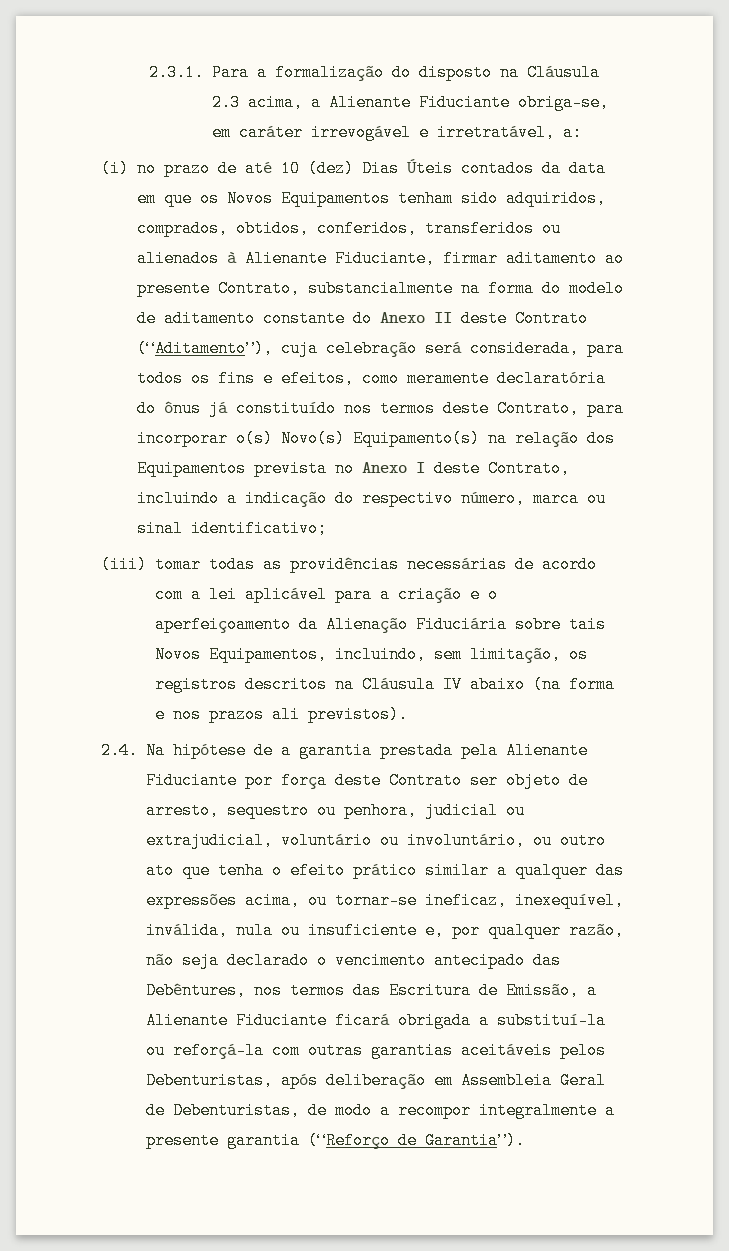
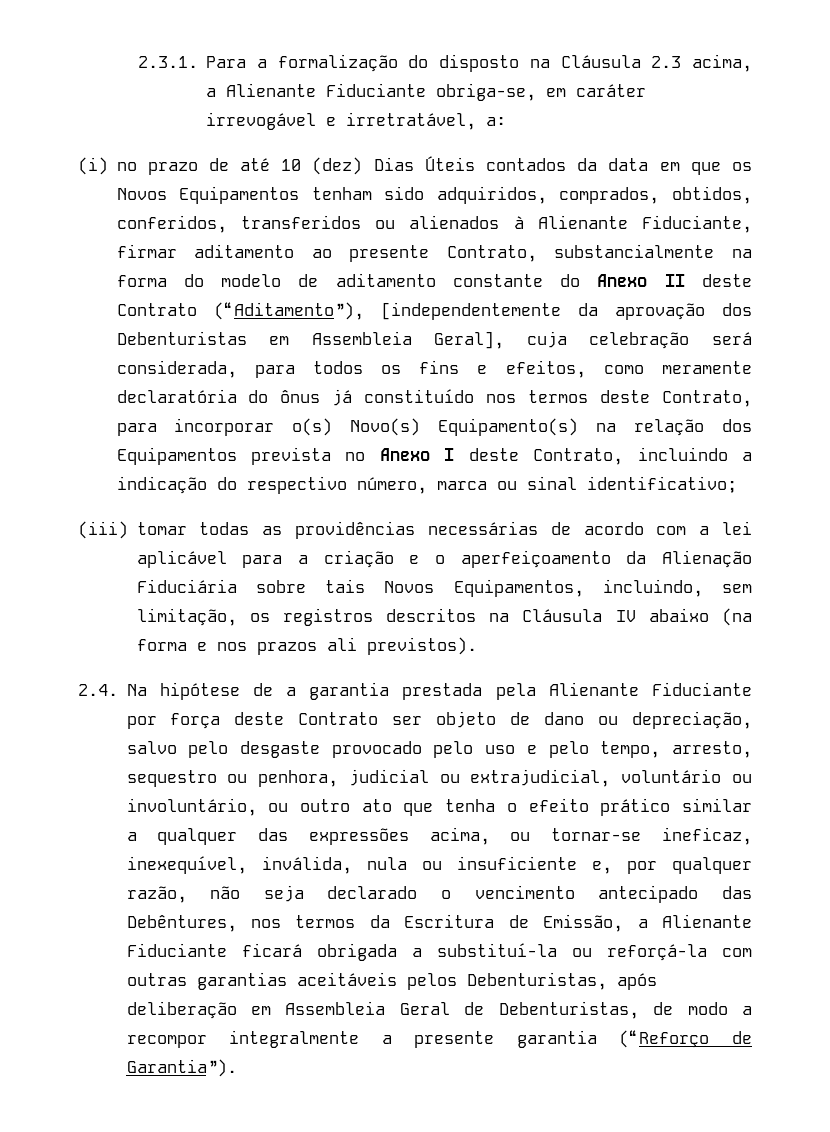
(273, 348) none -> [380,302,753,320] [116,331,505,349] [independentemente da aprovação dos Debenturistas em Assembleia Geral],
(588, 780) none -> [544,711,753,729] [126,741,661,758] dano ou depreciação, salvo pelo desgaste provocado pelo uso e pelo tempo,
[353,982,381,999] das -> [369,915,390,928] da

